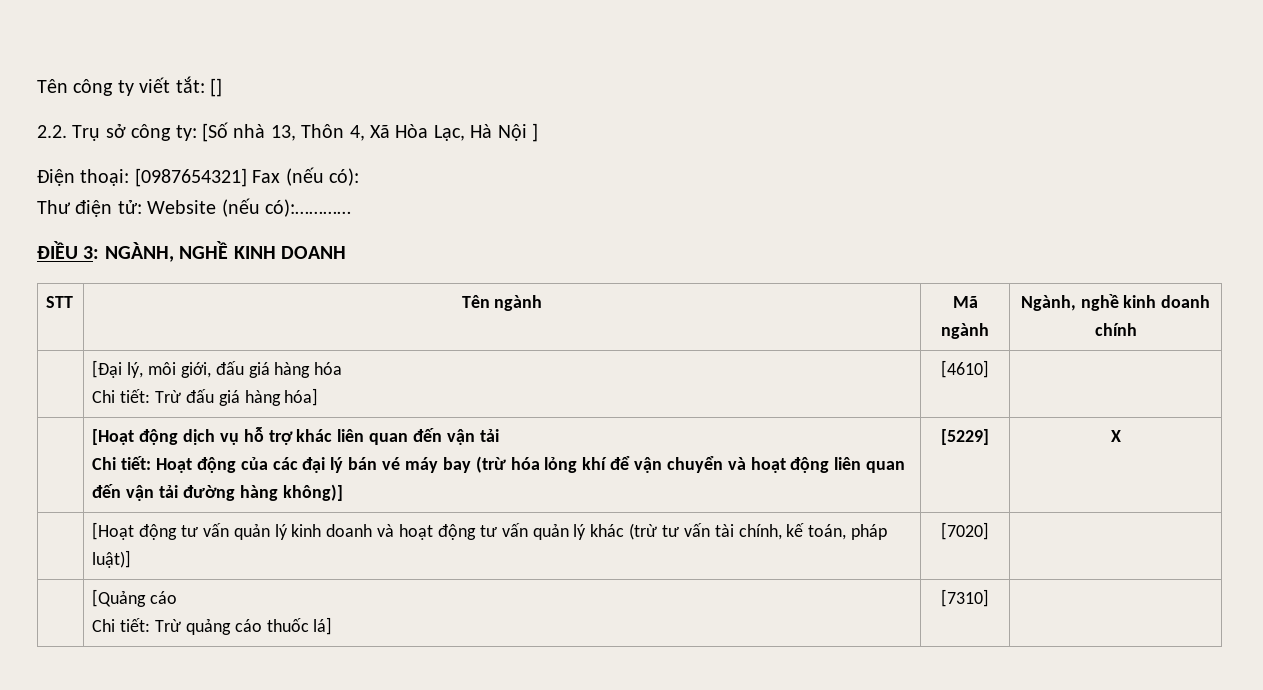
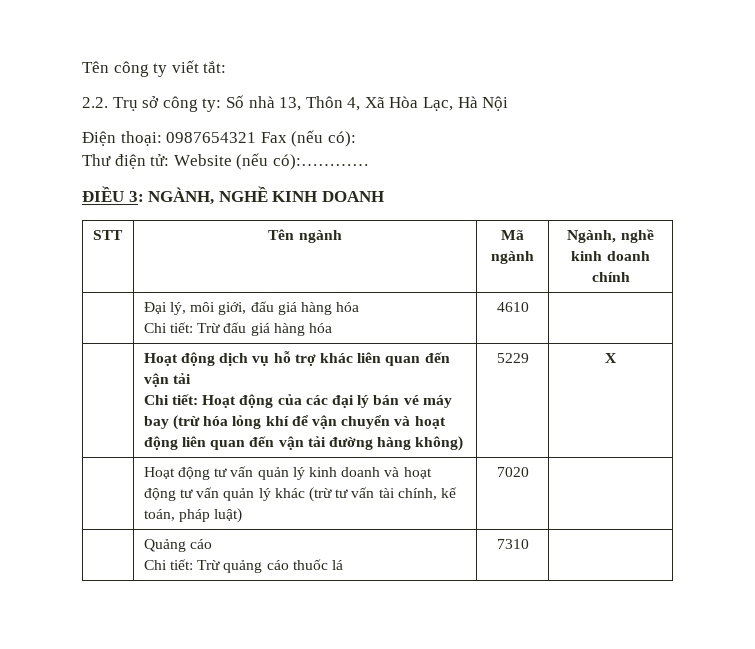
[210,78,223,97] [] -> (227, 67) none
[202,122,228,142] [Số -> [225,95,244,108] Số
[531,123,538,142] ] -> (509, 103) none
[134,168,247,187] [0987654321] -> [166,132,257,143] 0987654321
[92,360,123,378] [Đại -> [143,302,167,314] Đại
[284,388,319,406] [941,360,989,378] [92,429,135,445] hóa] | [4610] | // | [Hoạt -> [308,323,332,333] [496,302,529,312] [143,353,178,366] hóa | 4610 | // | Hoạt
[282,484,343,501] [941,429,989,445] không)] | [5229] -> [415,436,464,451] [496,353,529,363] không) | 5229
[92,522,135,540] [Hoạt -> [143,467,175,479] Hoạt
[92,550,132,568] [941,522,989,540] [92,589,147,607] luật)] | [7020] | // | [Quảng -> [214,508,243,523] [496,467,529,477] [143,539,186,552] luật) | 7020 | // | Quảng
[313,617,333,635] [941,589,989,607] lá] | [7310] -> [331,560,343,570] [496,539,529,549] lá | 7310

